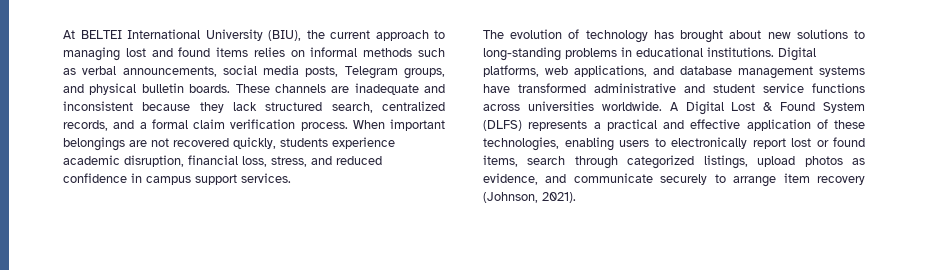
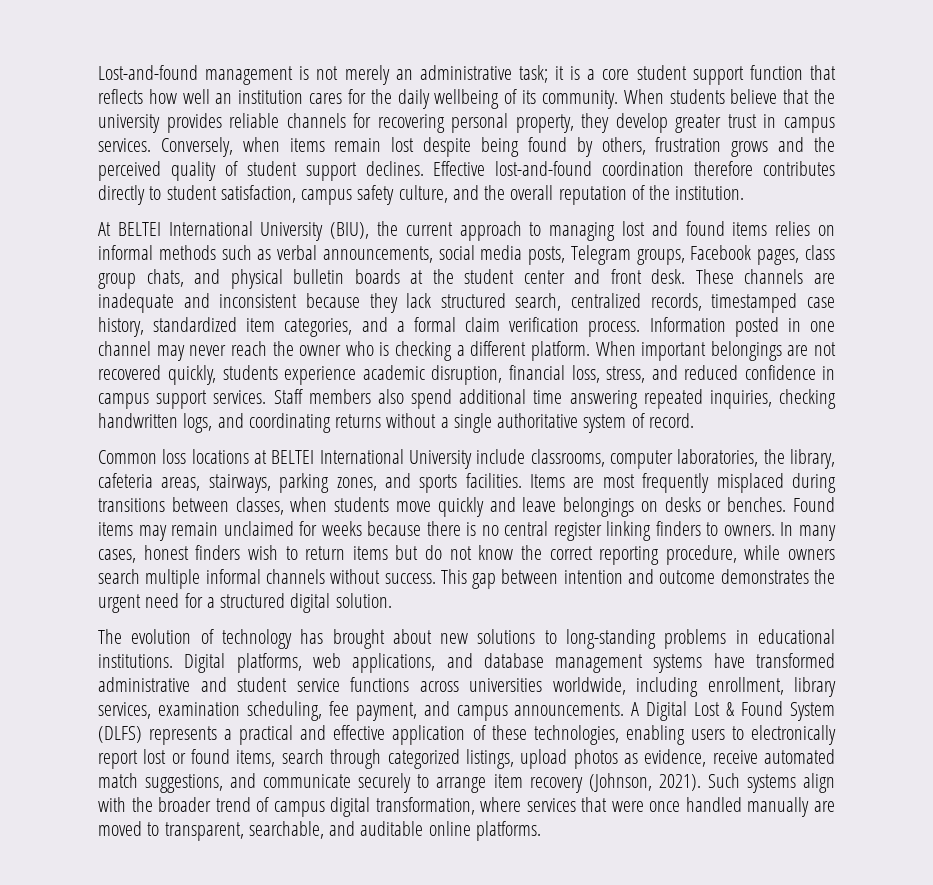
(63, 34) none -> [98,65,836,85] [98,89,835,109] [98,113,835,133] [98,137,836,157] [98,161,835,181] [98,185,745,205] Lost-and-found management is not merely an administrative task; it is a core student support function that reflects how well an institution cares for the daily wellbeing of its community. When students believe that the university provides reliable channels for recovering personal property, they develop greater trust in campus services. Conversely, when items remain lost despite being found by others, frustration grows and the perceived quality of student support declines. Effective lost-and-found coordination therefore contributes directly to student satisfaction, campus safety culture, and the overall reputation of the institution. //
[63,83,231,95] and physical bulletin boards. -> [690,245,835,265] [98,269,686,289] Facebook pages, class group chats, and physical bulletin boards at the student center and front desk.
(108, 125) none -> [711,293,835,313] [98,317,353,337] timestamped case history, standardized item categories,
(348, 126) none -> [649,317,836,337] [98,341,590,361] Information posted in one channel may never reach the owner who is checking a different platform.
(291, 178) none -> [273,389,836,409] [98,413,694,433] [98,449,836,469] [98,473,836,493] [98,497,836,517] [98,521,836,541] [98,545,835,565] [98,569,835,589] [98,593,392,613] Staff members also spend additional time answering repeated inquiries, checking handwritten logs, and coordinating returns without a single authoritative system of record. // Common loss locations at BELTEI International University include classrooms, computer laboratories, the library, cafeteria areas, stairways, parking zones, and sports facilities. Items are most frequently misplaced during transitions between classes, when students move quickly and leave belongings on desks or benches. Found items may remain unclaimed for weeks because there is no central register linking finders to owners. In many cases, honest finders wish to return items but do not know the correct reporting procedure, while owners search multiple informal channels without success. This gap between intention and outcome demonstrates the urgent need for a structured digital solution.
[601,101,662,111] worldwide. -> [552,677,836,697] [98,701,625,721] worldwide, including enrollment, library services, examination scheduling, fee payment, and campus announcements.
(538, 179) none -> [712,749,835,764] [98,773,224,793] receive automated match suggestions,
(576, 197) none -> [707,773,835,793] [98,797,835,817] [98,821,541,841] Such systems align with the broader trend of campus digital transformation, where services that were once handled manually are moved to transparent, searchable, and auditable online platforms.

